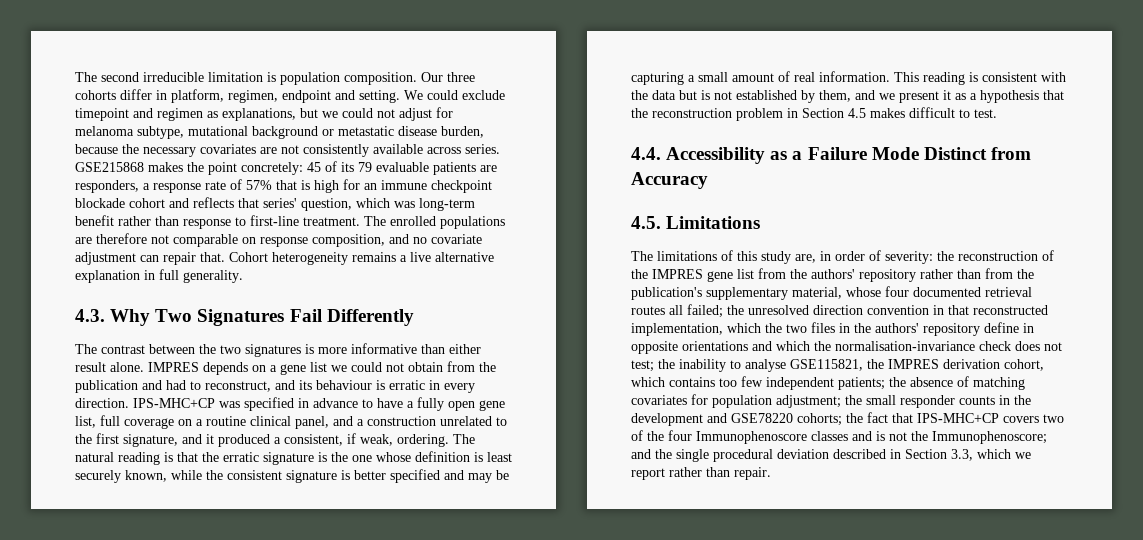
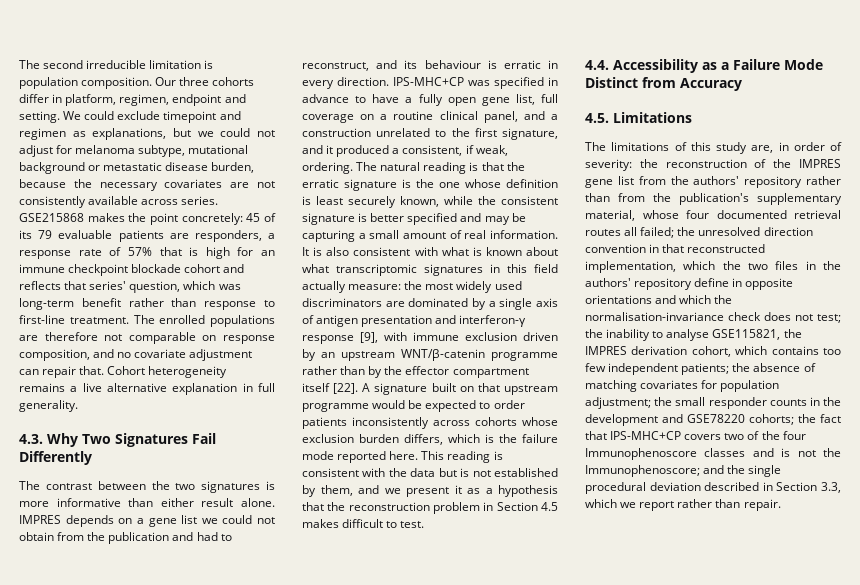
(890, 76) none -> [302,247,558,256] [302,264,558,276] [302,281,522,293] [302,298,558,310] [302,315,527,327] [302,332,558,344] [302,349,558,361] [302,366,529,378] [302,383,558,395] [302,400,525,412] [302,417,558,429] [302,434,558,445] [302,451,419,463] It is also consistent with what is known about what transcriptomic signatures in this field actually measure: the most widely used discriminators are dominated by a single axis of antigen presentation and interferon-γ response [9], with immune exclusion driven by an upstream WNT/β-catenin programme rather than by the effector compartment itself [22]. A signature built on that upstream programme would be expected to order patients inconsistently across cohorts whose exclusion burden differs, which is the failure mode reported here.

